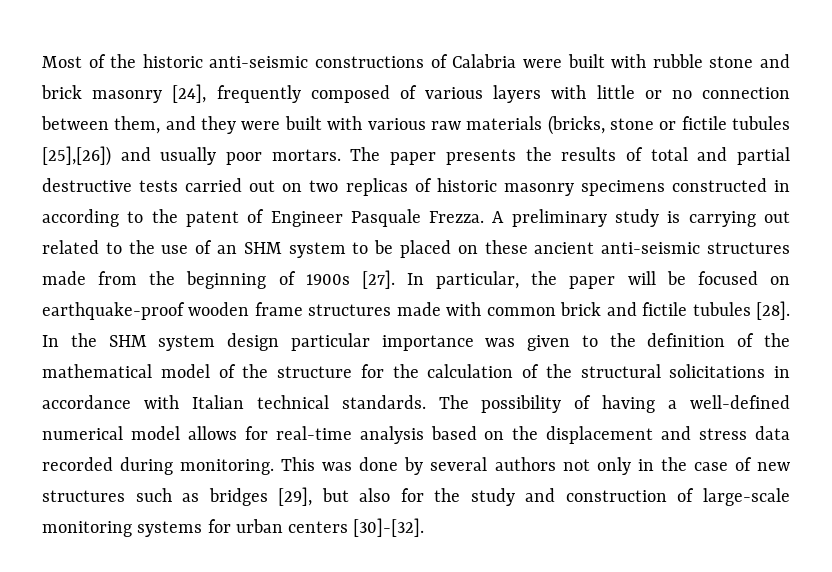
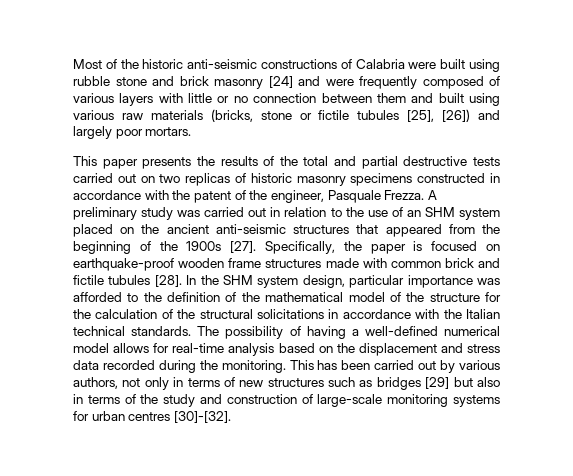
[611,54,647,68] with -> [469,59,501,72] using
[172,84,207,103] [24], -> [268,76,354,88] [24] and were
[114,116,363,134] them, and they were built with -> [376,93,501,106] them and built using
[42,146,217,166] [25],[26]) and usually -> [407,109,500,122] [73,126,112,139] [25], [26]) and largely
[350,147,381,161] The -> [73,156,97,166] // This
(643, 154) none -> [279,156,298,166] the
[42,209,144,227] according to -> [73,190,169,200] accordance with
[270,211,343,227] Engineer -> [249,190,324,203] the engineer,
[667,211,790,227] [42,240,99,254] is carrying out related -> [177,207,327,217] was carried out in relation
[352,240,394,254] to be -> (501, 214) none
[484,240,528,254] these -> [141,224,160,234] the
[42,271,86,285] made -> [356,224,442,237] that appeared
(296, 278) none -> [159,241,178,251] the
[407,271,686,289] In particular, the paper will be -> [265,241,423,254] Specifically, the paper is
[227,333,280,351] design -> [302,275,345,288] design,
[527,335,571,351] given -> [73,292,122,302] afforded
(179, 402) none -> [443,309,462,319] the
(174, 466) none -> [199,360,218,370] the
[322,457,556,475] was done by several authors -> [317,360,501,373] [73,377,118,389] has been carried out by various authors,
[660,457,728,471] the case -> [187,378,220,387] terms
[278,487,313,506] [29], -> [425,377,450,389] [29]
[400,488,424,502] for -> [73,394,136,404] in terms of
[288,521,349,533] centers -> [128,412,171,421] centres

